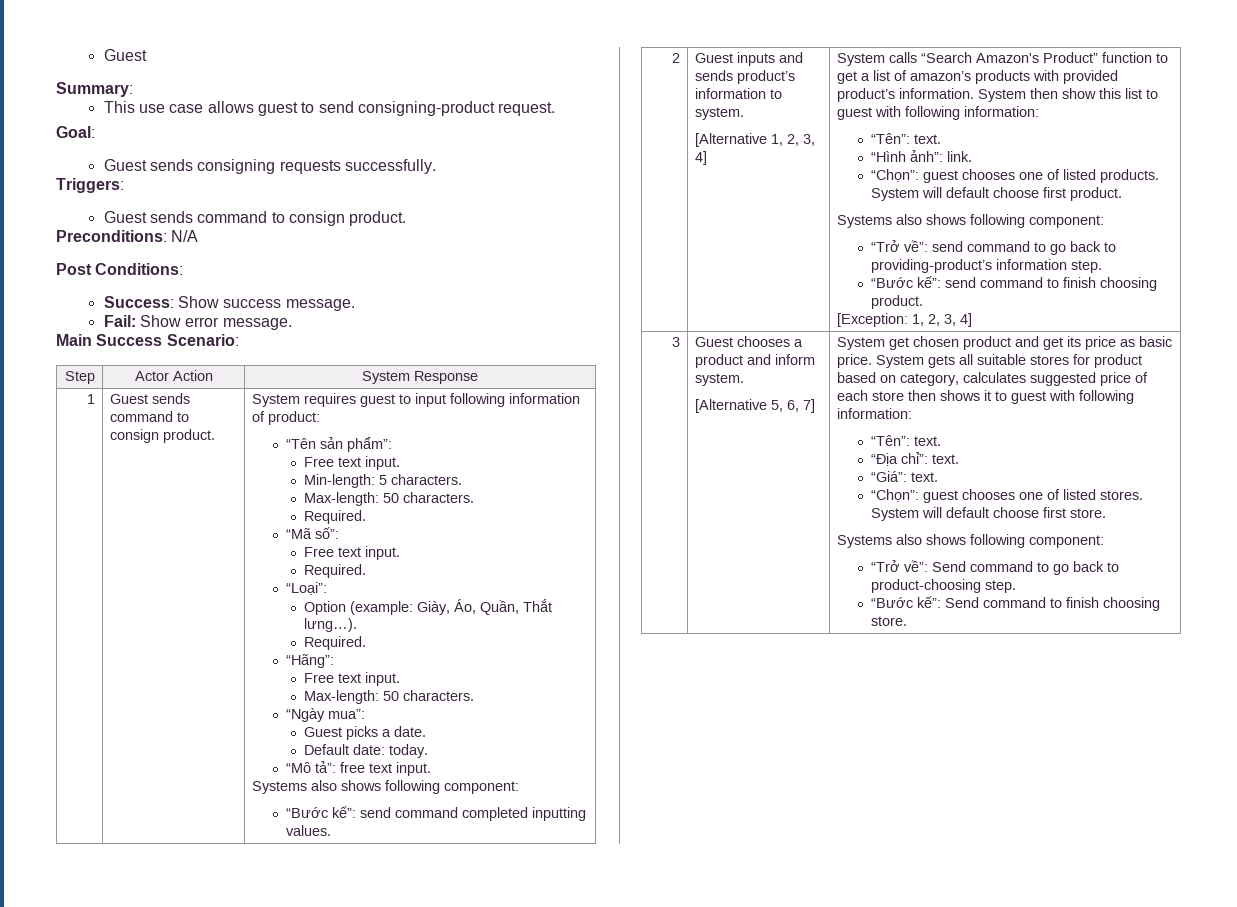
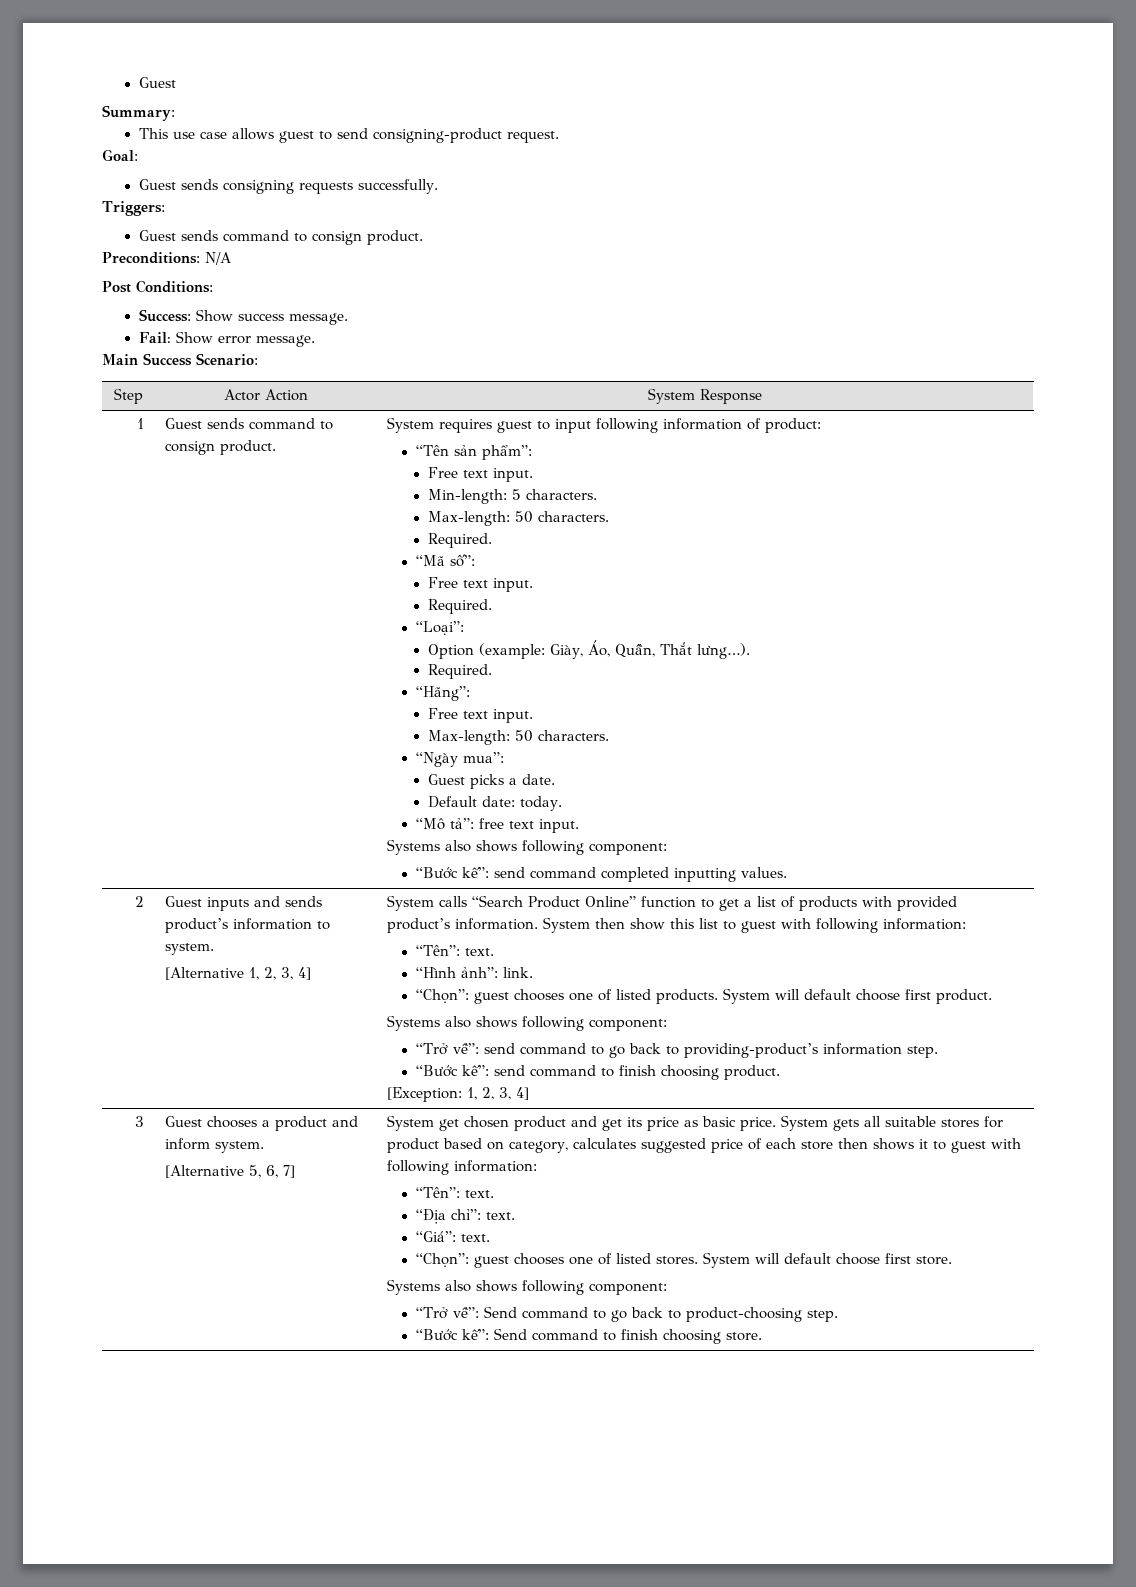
[975,52,1098,63] Amazon's Product” -> [528,896,637,908] Product Online”
[909,71,971,81] amazon’s -> (796, 902) none

